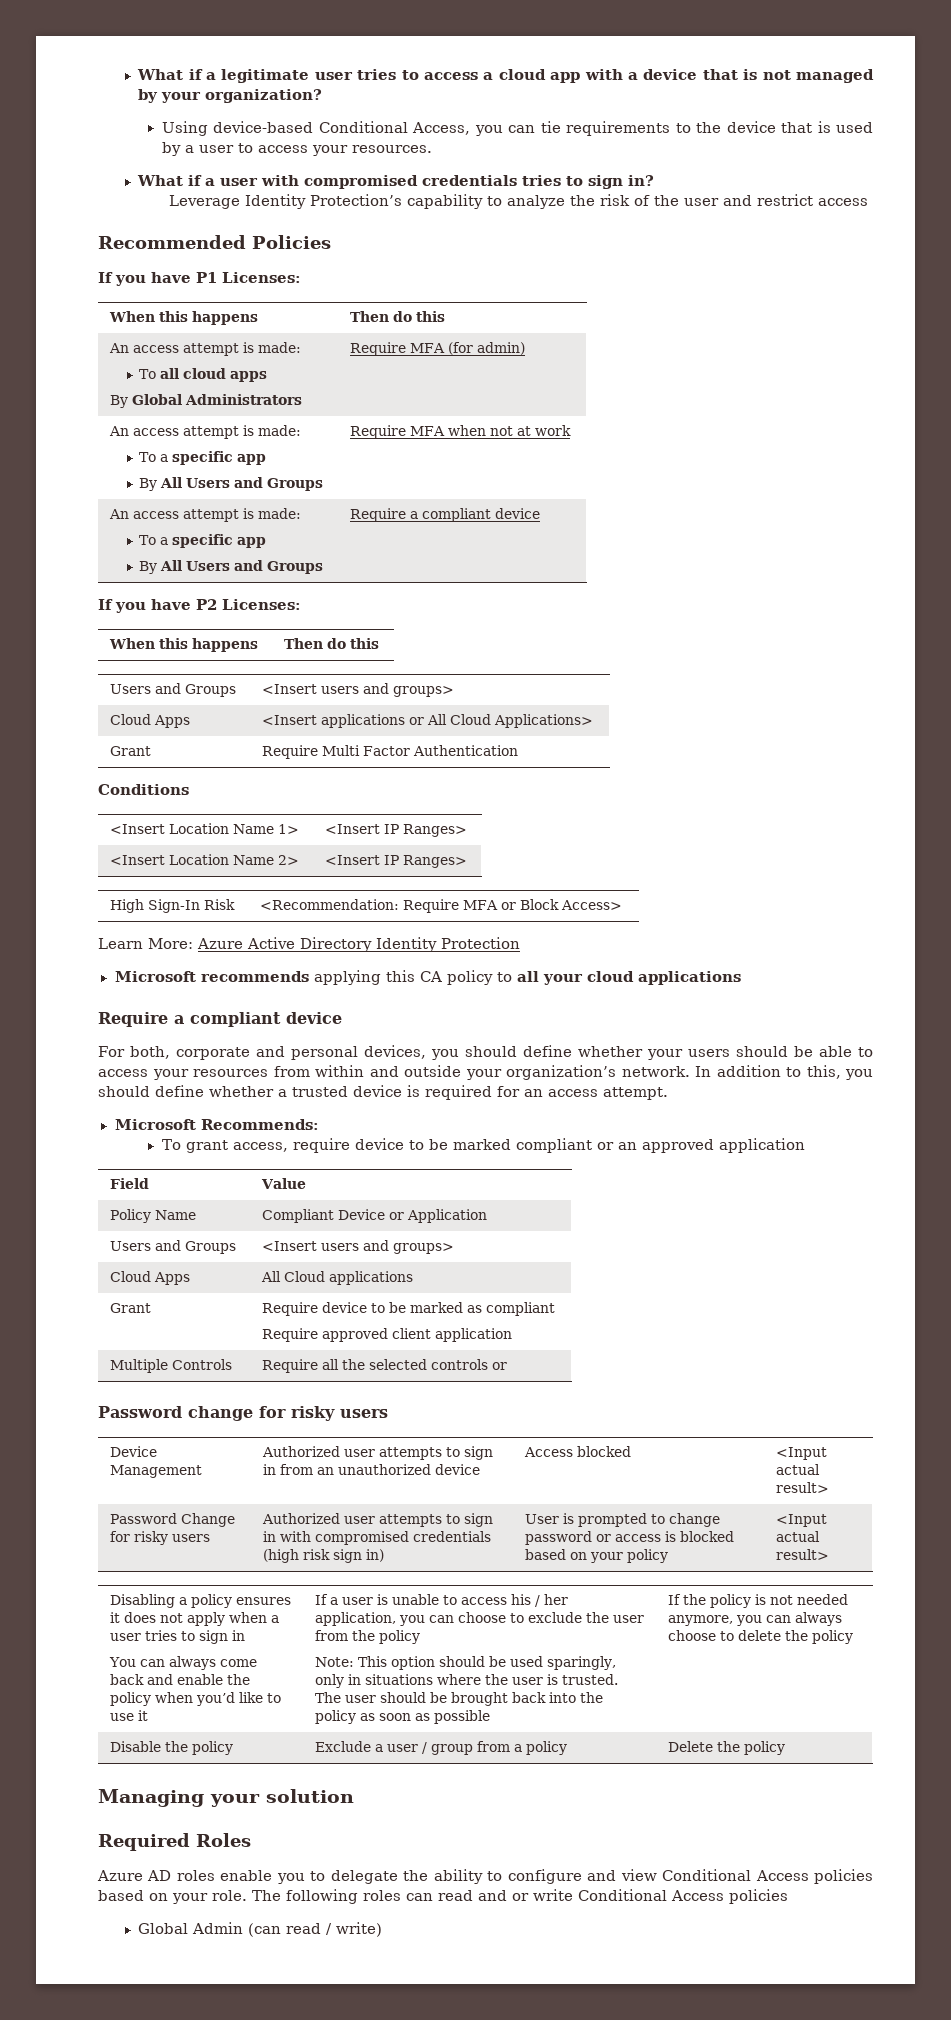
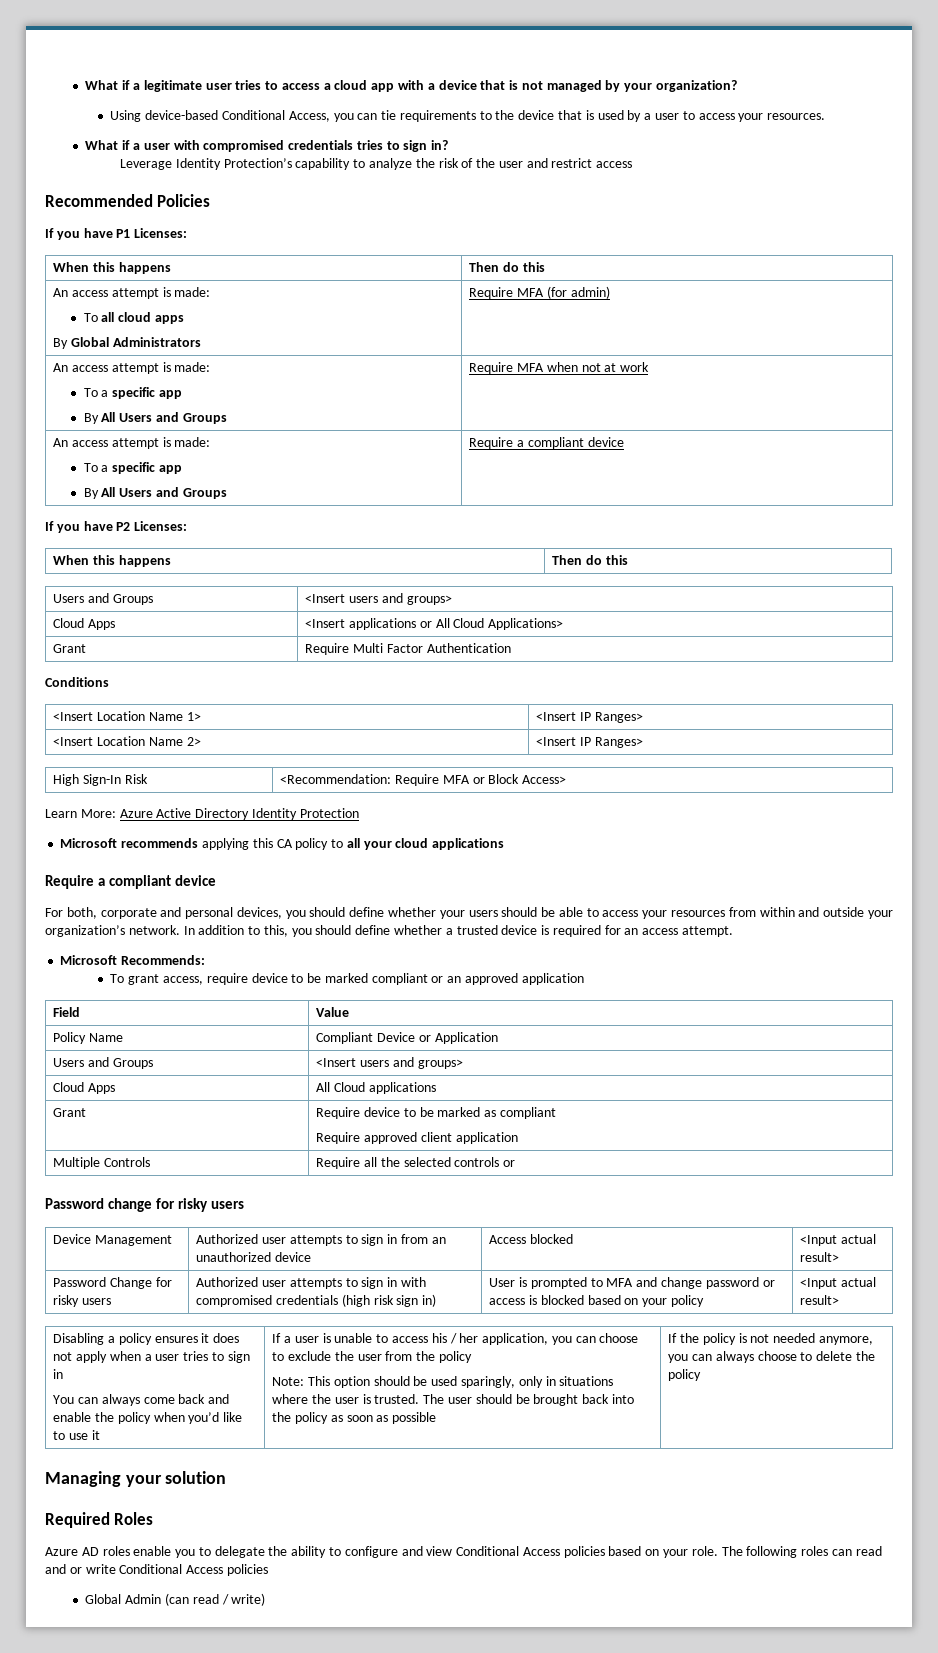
(665, 1519) none -> [606,1277,658,1287] MFA and
[109,1741,233,1755] [314,1741,567,1755] [667,1741,785,1755] // Disable the policy | Exclude a user / group from a policy | Delete the policy -> (702, 1375) none

